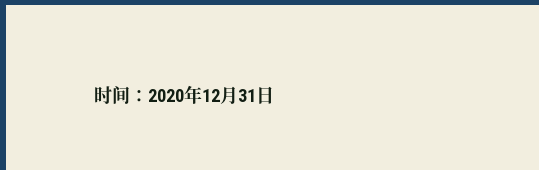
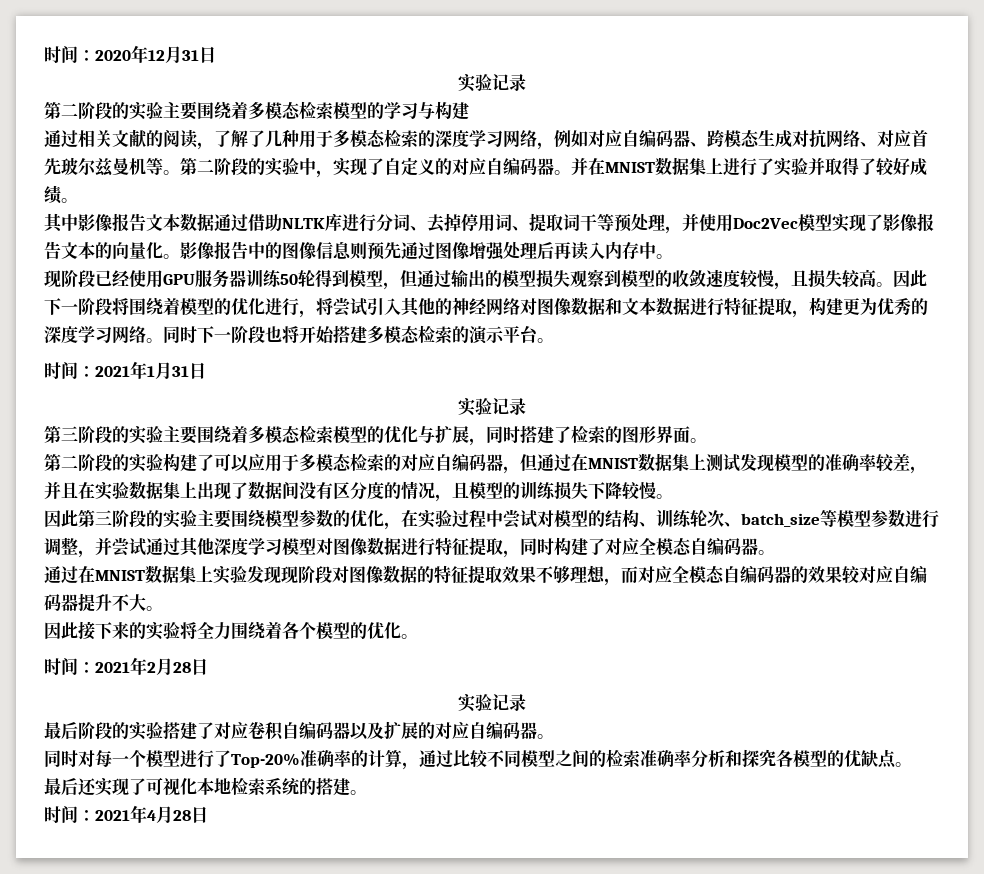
(274, 95) none -> [458,74,526,92] [44,101,469,120] [44,129,928,150] [44,157,927,178] [44,185,78,204] [44,213,934,234] [44,241,673,261] [44,269,927,290] [44,297,928,318] [44,325,554,345] [44,361,206,380] [458,398,526,416] [44,425,707,446] [44,453,927,474] [44,481,673,502] [44,509,939,530] [44,537,775,558] [44,565,927,586] [44,593,163,612] [44,621,418,640] [44,657,208,676] [458,694,526,712] [44,721,554,741] [44,749,912,770] [44,777,367,796] [44,805,208,824] // 实验记录 // 第二阶段的实验主要围绕着多模态检索模型的学习与构建 // 通过相关文献的阅读，了解了几种用于多模态检索的深度学习网络，例如对应自编码器、跨模态生成对抗网络、对应首先玻尔兹曼机等。第二阶段的实验中，实现了自定义的对应自编码器。并在MNIST数据集上进行了实验并取得了较好成绩。 // 其中影像报告文本数据通过借助NLTK库进行分词、去掉停用词、提取词干等预处理，并使用Doc2Vec模型实现了影像报告文本的向量化。影像报告中的图像信息则预先通过图像增强处理后再读入内存中。 // 现阶段已经使用GPU服务器训练50轮得到模型，但通过输出的模型损失观察到模型的收敛速度较慢，且损失较高。因此下一阶段将围绕着模型的优化进行，将尝试引入其他的神经网络对图像数据和文本数据进行特征提取，构建更为优秀的深度学习网络。同时下一阶段也将开始搭建多模态检索的演示平台。 // 时间：2021年1月31日 // 实验记录 // 第三阶段的实验主要围绕着多模态检索模型的优化与扩展，同时搭建了检索的图形界面。 // 第二阶段的实验构建了可以应用于多模态检索的对应自编码器，但通过在MNIST数据集上测试发现模型的准确率较差，并且在实验数据集上出现了数据间没有区分度的情况，且模型的训练损失下降较慢。 // 因此第三阶段的实验主要围绕模型参数的优化，在实验过程中尝试对模型的结构、训练轮次、batch_size等模型参数进行调整，并尝试通过其他深度学习模型对图像数据进行特征提取，同时构建了对应全模态自编码器。 // 通过在MNIST数据集上实验发现现阶段对图像数据的特征提取效果不够理想，而对应全模态自编码器的效果较对应自编码器提升不大。 // 因此接下来的实验将全力围绕着各个模型的优化。 // 时间：2021年2月28日 // 实验记录 // 最后阶段的实验搭建了对应卷积自编码器以及扩展的对应自编码器。 // 同时对每一个模型进行了Top-20%准确率的计算，通过比较不同模型之间的检索准确率分析和探究各模型的优缺点。 // 最后还实现了可视化本地检索系统的搭建。 // 时间：2021年4月28日

